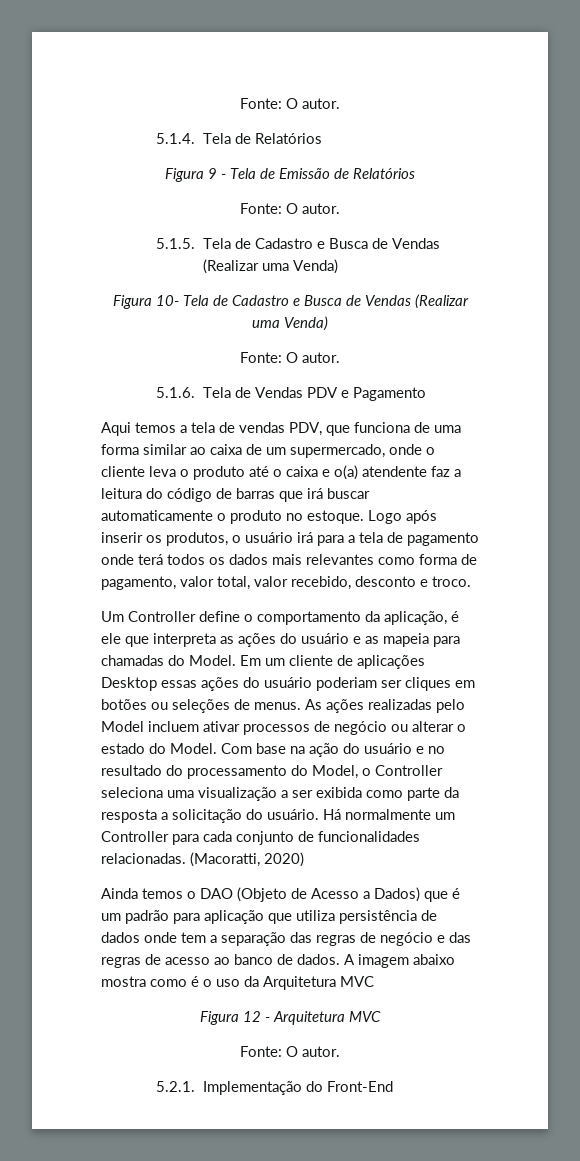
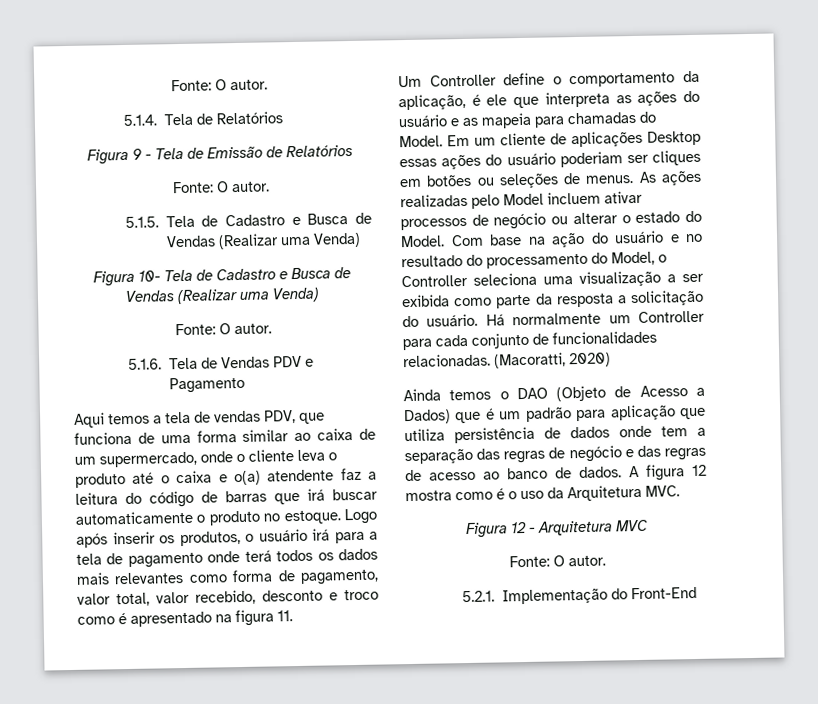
[432,576,471,587] troco. -> [344,589,379,601] [77,609,293,627] troco como é apresentado na figura 11.
[358,954,455,968] imagem abaixo -> [646,464,707,481] figura 12
[340,976,374,987] MVC -> [645,485,680,497] MVC.

